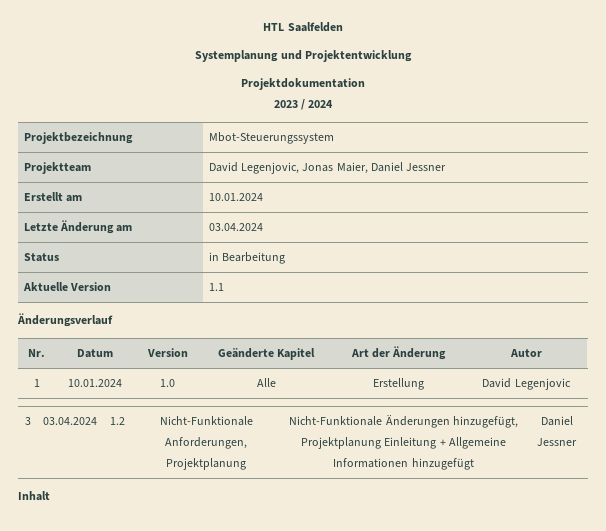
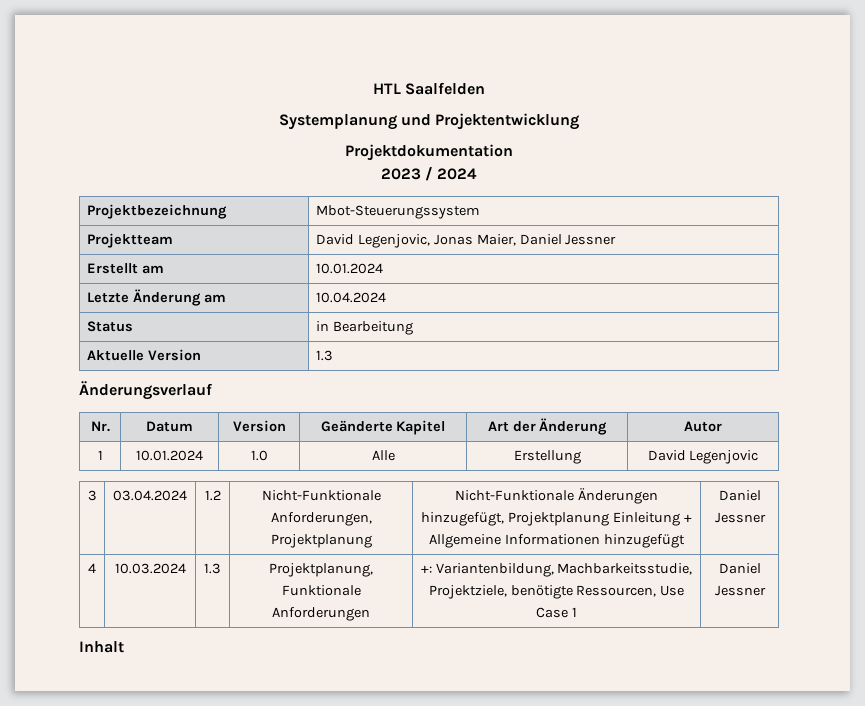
[208,223,263,231] 03.04.2024 -> [315,292,386,303] 10.04.2024
[208,283,224,291] 1.1 -> [315,350,333,361] 1.3
(577, 442) none -> [88,563,96,573] [114,563,186,574] [204,563,221,574] [269,563,373,577] [281,585,361,596] [272,607,370,621] [420,563,693,577] [428,585,685,599] [536,607,577,618] [718,563,761,574] [714,585,766,596] // 4 | 10.03.2024 | 1.3 | Projektplanung, Funktionale Anforderungen | +: Variantenbildung, Machbarkeitsstudie, Projektziele, benötigte Ressourcen, Use Case 1 | Daniel Jessner

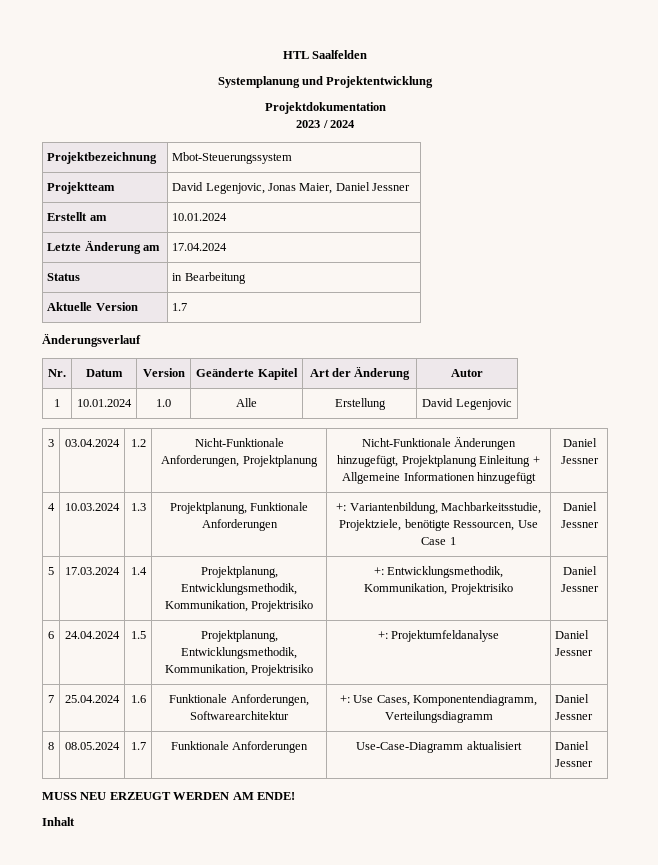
[315,292,386,303] 10.04.2024 -> [172,243,228,251] 17.04.2024
[315,350,333,361] 1.3 -> [172,303,188,311] 1.7
(766, 590) none -> [48,567,54,575] [65,567,120,575] [130,567,147,575] [200,566,278,578] [181,583,297,595] [164,600,314,612] [373,566,504,578] [364,583,513,595] [562,566,597,575] [560,584,599,592] [48,631,54,639] [65,631,120,639] [130,631,146,639] [200,630,278,642] [181,647,297,659] [164,664,314,676] [377,630,500,642] [555,630,590,639] [555,648,594,656] [48,695,54,703] [65,695,120,703] [130,695,146,703] [169,694,309,706] [190,711,289,720] [339,694,538,706] [384,711,493,723] [555,694,590,703] [555,712,594,720] [48,742,54,750] [65,742,120,750] [130,742,146,750] [170,741,309,753] [356,741,522,753] [555,741,590,750] [555,759,594,767] [42,792,295,800] // 5 | 17.03.2024 | 1.4 | Projektplanung, Entwicklungsmethodik, Kommunikation, Projektrisiko | +: Entwicklungsmethodik, Kommunikation, Projektrisiko | Daniel Jessner // 6 | 24.04.2024 | 1.5 | Projektplanung, Entwicklungsmethodik, Kommunikation, Projektrisiko | +: Projektumfeldanalyse | Daniel Jessner // 7 | 25.04.2024 | 1.6 | Funktionale Anforderungen, Softwarearchitektur | +: Use Cases, Komponentendiagramm, Verteilungsdiagramm | Daniel Jessner // 8 | 08.05.2024 | 1.7 | Funktionale Anforderungen | Use-Case-Diagramm aktualisiert | Daniel Jessner // MUSS NEU ERZEUGT WERDEN AM ENDE!

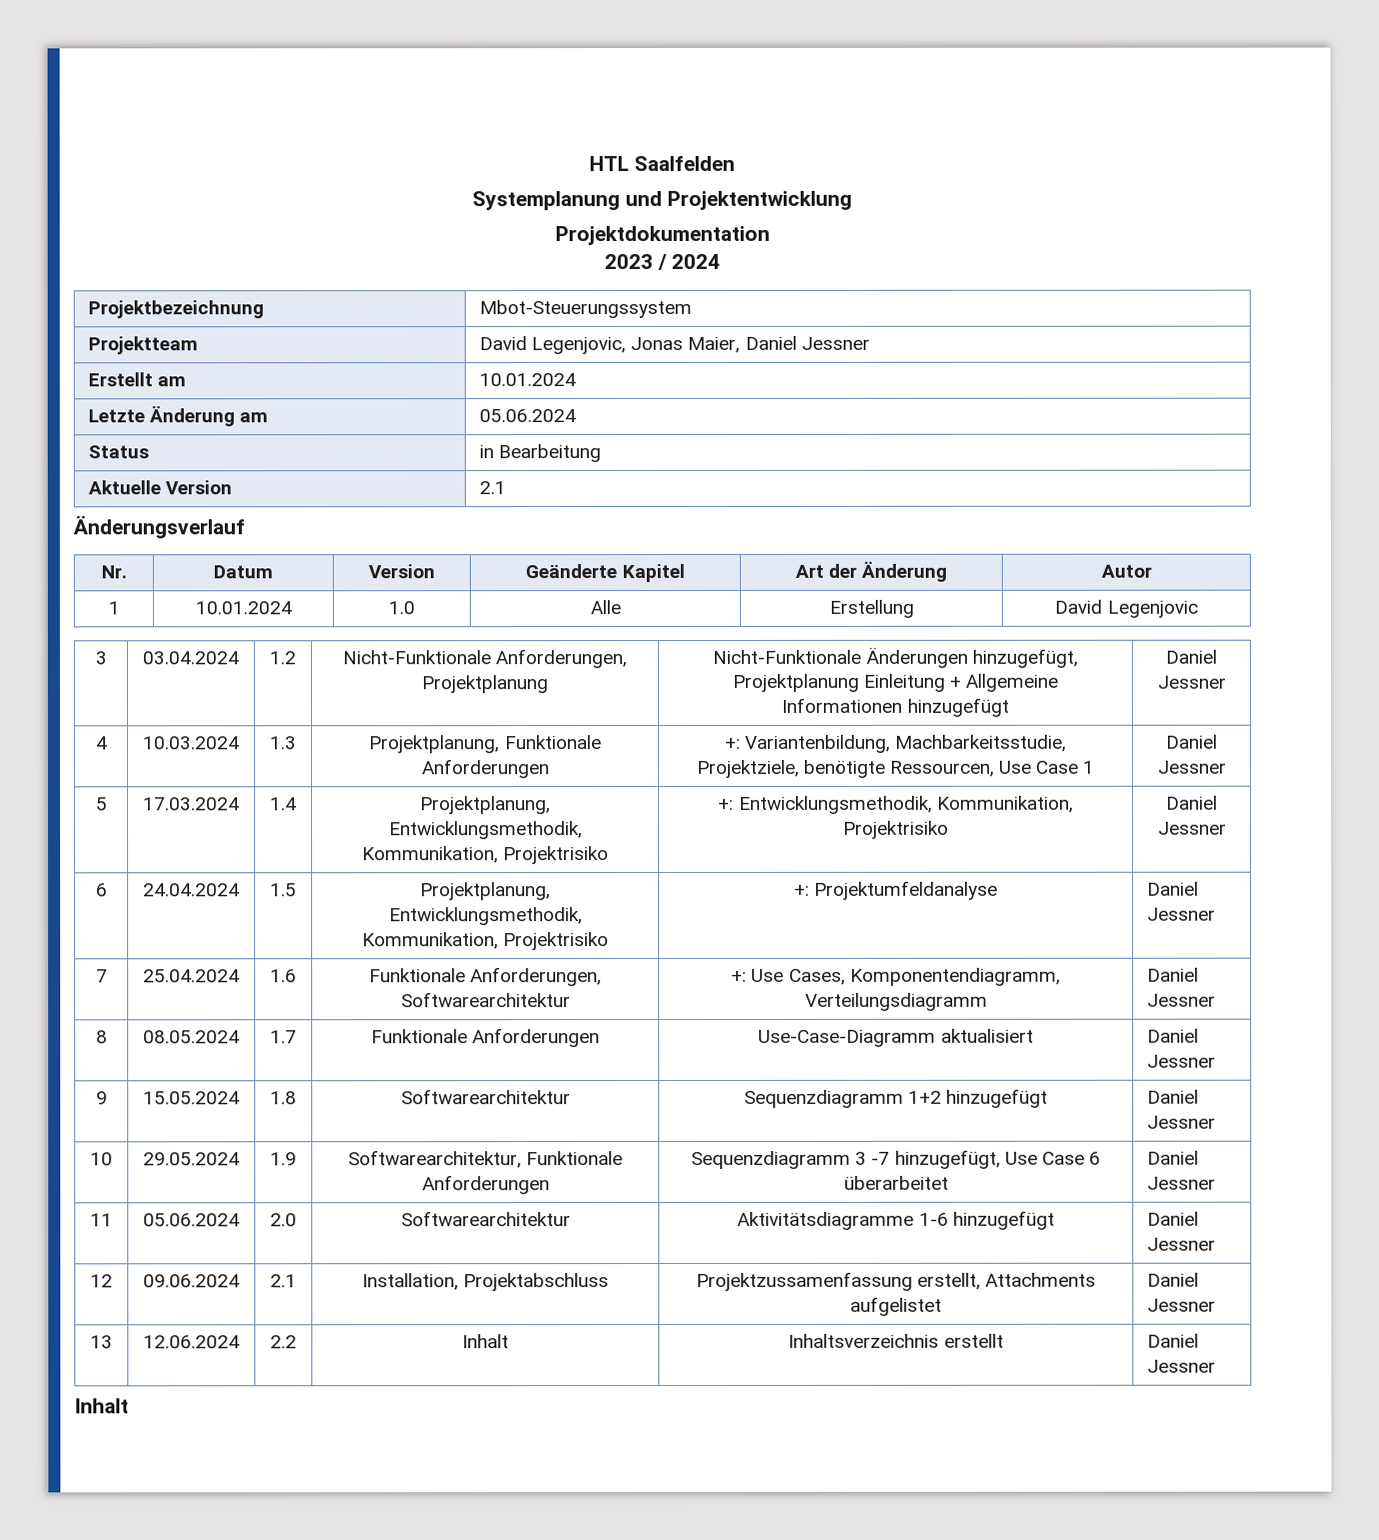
[172,243,228,251] 17.04.2024 -> [479,409,577,423] 05.06.2024
[172,303,188,311] 1.7 -> [479,481,507,495] 2.1
[42,792,295,800] // MUSS NEU ERZEUGT WERDEN AM ENDE! -> [95,1091,108,1105] [143,1091,240,1105] [270,1091,297,1105] [400,1089,571,1105] [743,1088,1049,1108] [1147,1089,1200,1104] [1147,1115,1217,1129] [90,1152,113,1166] [143,1152,240,1166] [270,1152,297,1166] [347,1150,624,1169] [421,1175,550,1195] [691,1149,1101,1169] [843,1175,949,1190] [1147,1150,1200,1165] [1147,1176,1217,1190] [90,1213,113,1227] [143,1213,240,1227] [270,1213,297,1227] [400,1211,571,1227] [737,1210,1055,1230] [1147,1211,1200,1226] [1147,1237,1217,1251] [90,1274,113,1288] [143,1274,240,1288] [270,1274,297,1288] [361,1273,610,1292] [695,1271,1097,1291] [850,1296,942,1316] [1147,1272,1200,1287] [1147,1298,1217,1312] [90,1335,113,1349] [143,1335,240,1349] [270,1335,297,1349] [462,1334,509,1349] [788,1333,1004,1348] [1147,1333,1200,1348] [1147,1359,1217,1373] // 9 | 15.05.2024 | 1.8 | Softwarearchitektur | Sequenzdiagramm 1+2 hinzugefügt | Daniel Jessner // 10 | 29.05.2024 | 1.9 | Softwarearchitektur, Funktionale Anforderungen | Sequenzdiagramm 3 -7 hinzugefügt, Use Case 6 überarbeitet | Daniel Jessner // 11 | 05.06.2024 | 2.0 | Softwarearchitektur | Aktivitätsdiagramme 1-6 hinzugefügt | Daniel Jessner // 12 | 09.06.2024 | 2.1 | Installation, Projektabschluss | Projektzussamenfassung erstellt, Attachments aufgelistet | Daniel Jessner // 13 | 12.06.2024 | 2.2 | Inhalt | Inhaltsverzeichnis erstellt | Daniel Jessner

